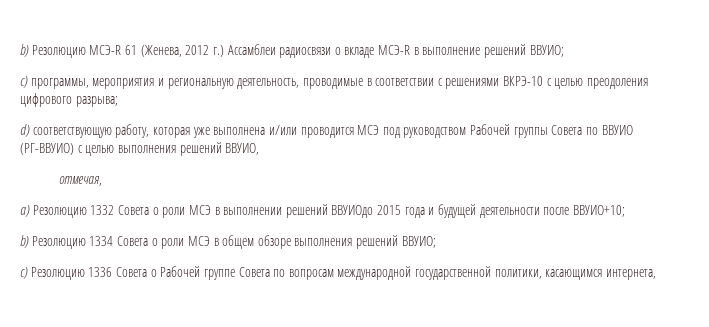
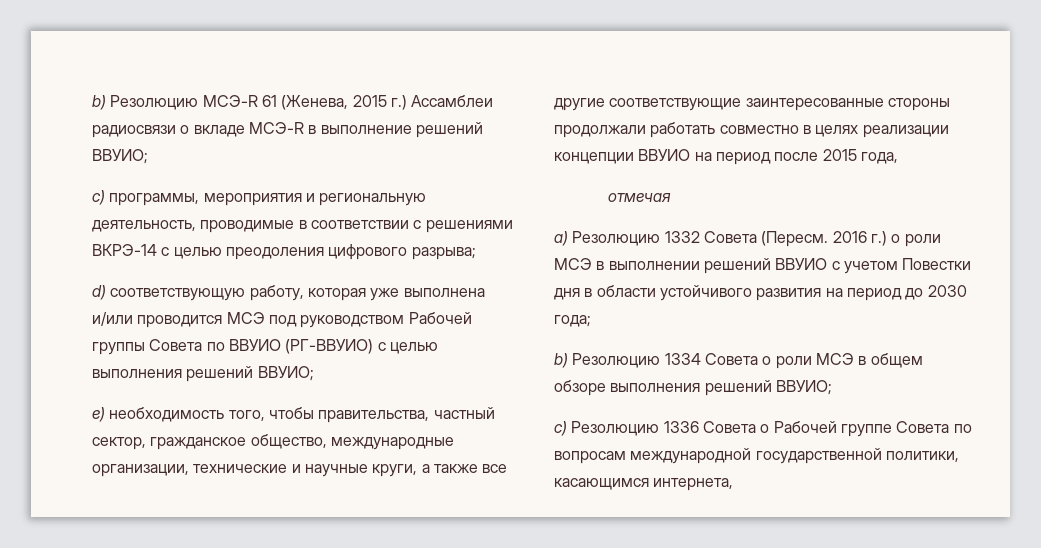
[185,45,210,55] 2012 -> [352,95,387,107] 2015
[503,76,544,86] ВКРЭ-10 -> [92,244,157,256] ВКРЭ-14
[225,143,260,155] [58,176,102,186] ВВУИО, // отмечая, -> [257,366,314,381] [92,407,495,423] [92,434,454,450] [92,464,508,477] [554,98,950,111] [554,122,949,138] [554,149,898,165] [607,193,671,202] ВВУИО; // e) необходимость того, чтобы правительства, частный сектор, гражданское общество, международные организации, технические и научные круги, а также все другие соответствующие заинтересованные стороны продолжали работать совместно в целях реализации концепции ВВУИО на период после 2015 года, // отмечая
(149, 210) none -> [761,231,887,247] (Пересм. 2016 г.)
[331,204,625,218] ВВУИОдо 2015 года и будущей деятельности после ВВУИО+10; -> [775,258,972,274] [554,285,967,301] [554,315,591,327] ВВУИО с учетом Повестки дня в области устойчивого развития на период до 2030 года;

